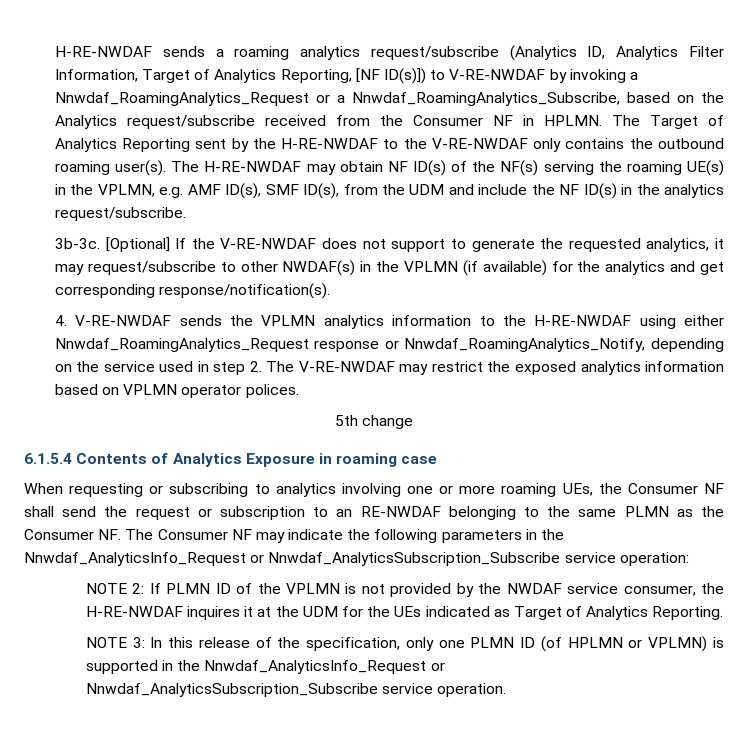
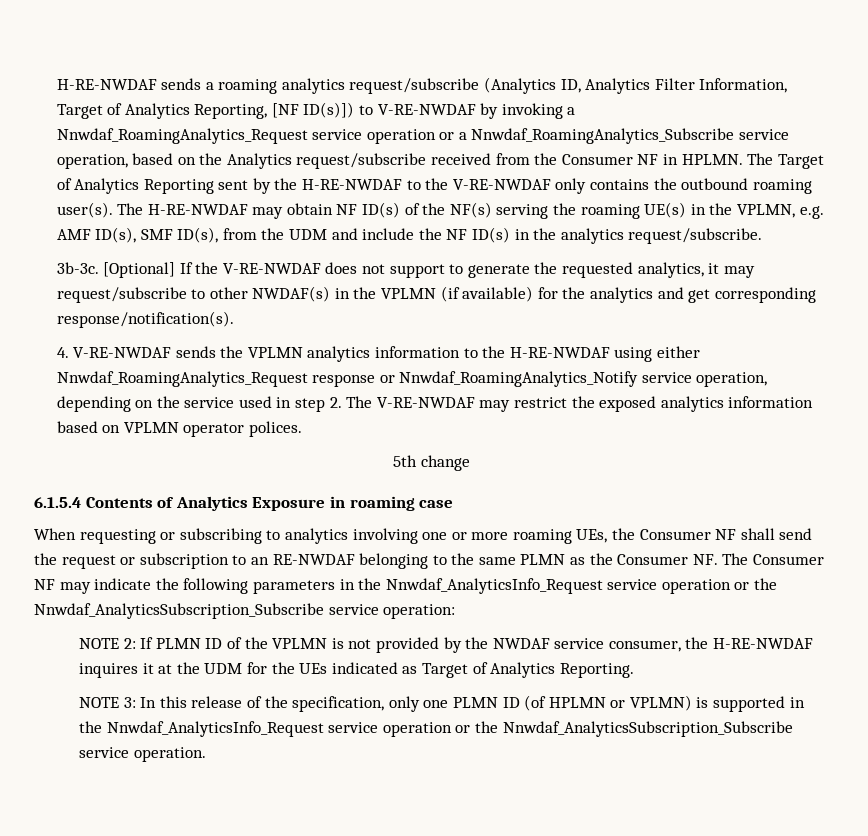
[315,92,620,106] or a Nnwdaf_RoamingAnalytics_Subscribe, -> [312,128,790,144] [56,154,128,169] service operation or a Nnwdaf_RoamingAnalytics_Subscribe service operation,
[404,338,646,352] Nnwdaf_RoamingAnalytics_Notify, -> [399,371,768,387] Nnwdaf_RoamingAnalytics_Notify service operation,
[250,554,265,563] or -> [607,578,778,594] service operation or the
[430,662,445,671] or -> [328,721,498,737] service operation or the

